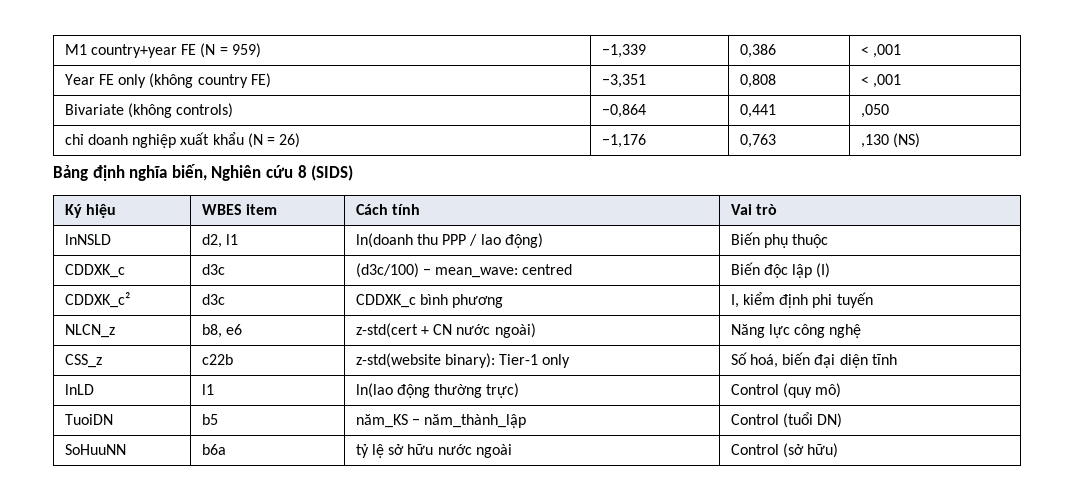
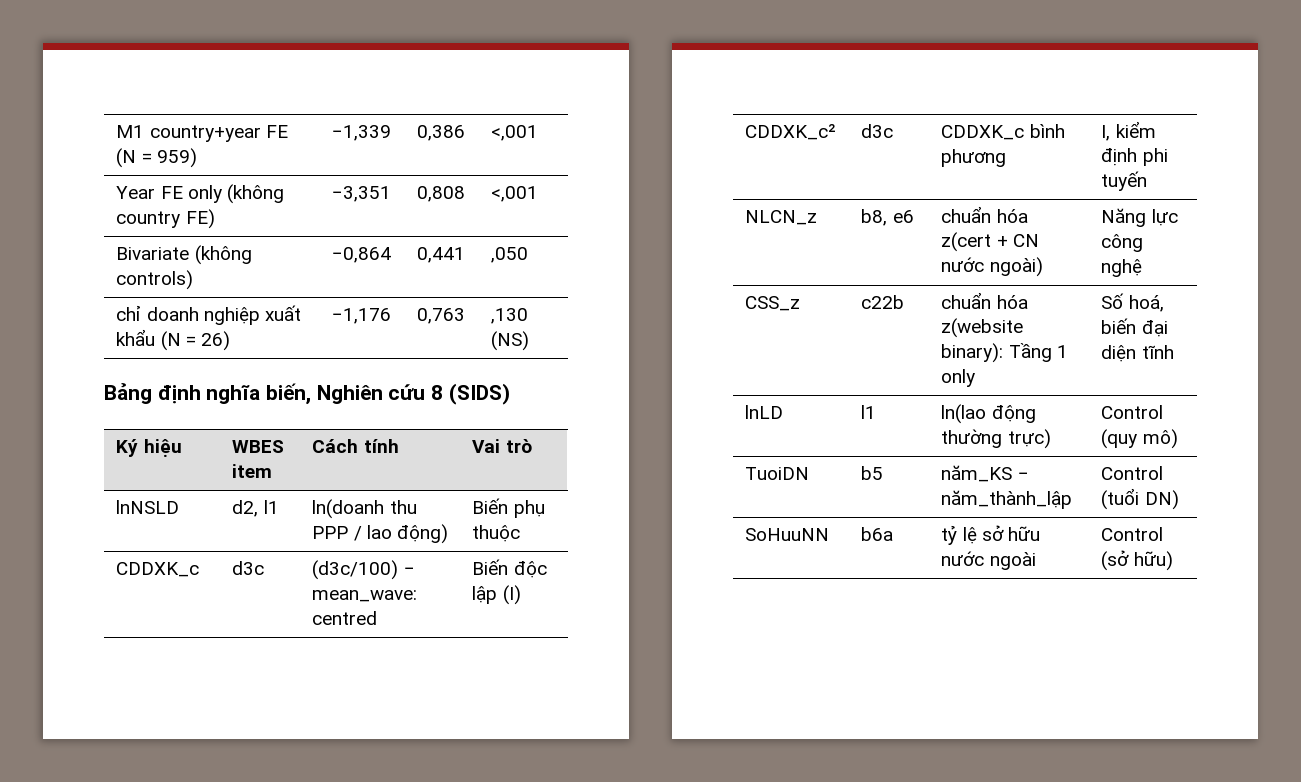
[860,44,902,58] < ,001 -> [491,125,539,141] <,001
[860,74,902,88] < ,001 -> [491,186,539,202] <,001
[355,323,418,338] z-std(cert -> [941,206,1028,223] [941,232,992,252] chuẩn hóa z(cert
[355,353,539,368] z-std(website binary): Tier-1 -> [941,292,1028,309] [941,318,1024,338] [941,343,1068,363] chuẩn hóa z(website binary): Tầng 1

